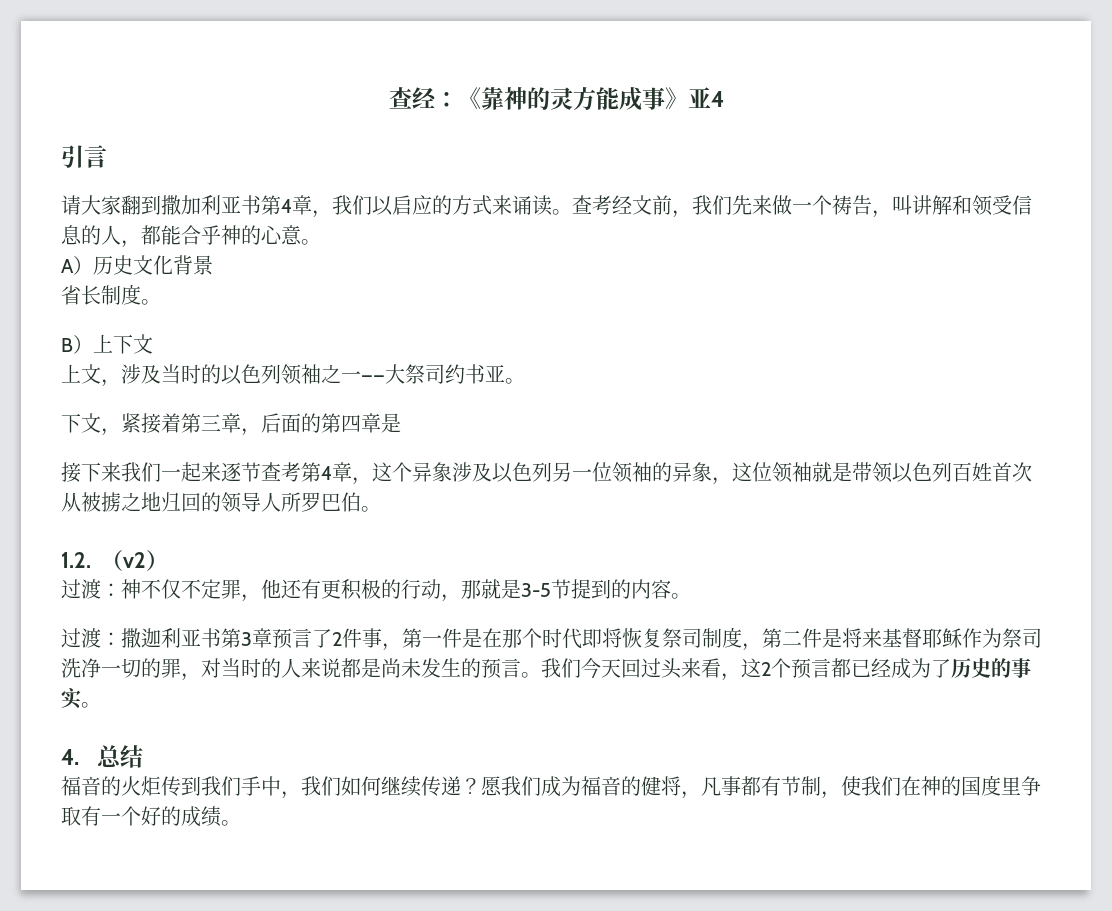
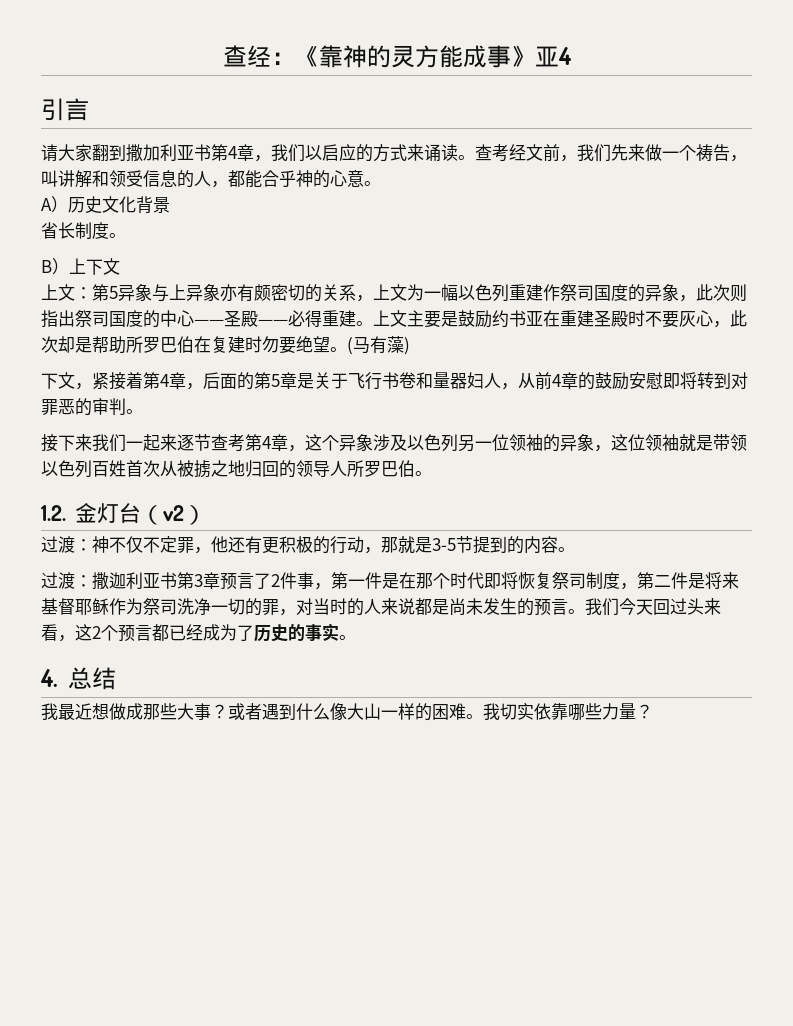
[101,364,525,387] ，涉及当时的以色列领袖之一——大祭司约书亚。 -> [75,284,747,302] [41,310,747,328] [41,336,410,355] ：第5异象与上异象亦有颇密切的关系，上文为一幅以色列重建作祭司国度的异象，此次则指出祭司国度的中心——圣殿——必得重建。上文主要是鼓励约书亚在重建圣殿时不要灰心，此次却是帮助所罗巴伯在复建时勿要绝望。(马有藻)
[201,414,221,431] 三 -> [160,374,169,387] 4
[341,415,361,432] 四 -> [271,374,280,387] 5
(401, 423) none -> [314,372,748,390] [41,398,143,416] 关于飞行书卷和量器妇人，从前4章的鼓励安慰即将转到对罪恶的审判。
(91, 560) none -> [74,503,141,523] 金灯台
[61,775,1041,799] [61,806,241,827] 福音的火炬传到我们手中，我们如何继续传递？愿我们成为福音的健将，凡事都有节制，使我们在神的国度里争取有一个好的成绩。 -> [41,703,653,721] 我最近想做成那些大事？或者遇到什么像大山一样的困难。我切实依靠哪些力量？

